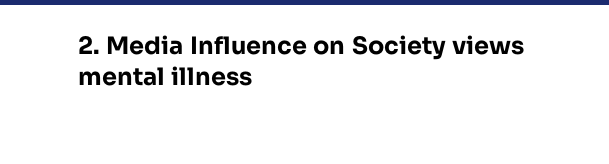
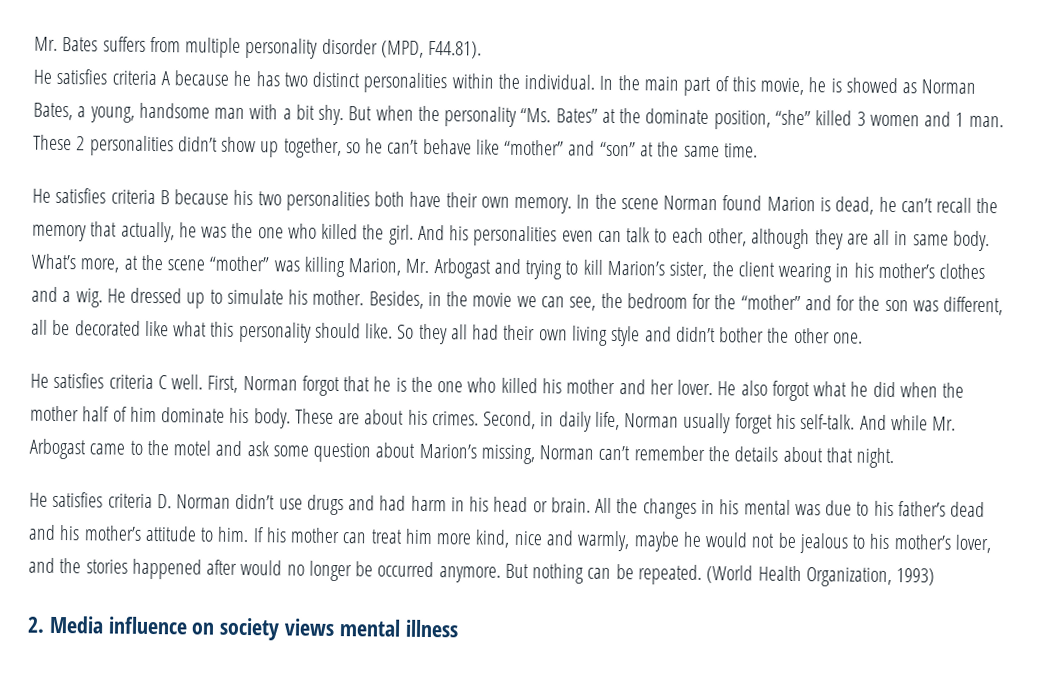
[78,35,446,60] 2. Media Influence on Society -> [34,36,483,59] [33,68,977,97] [33,102,1004,130] [33,134,758,159] [32,187,999,215] [32,221,990,252] [31,253,986,283] [31,286,1004,316] [31,319,863,347] [30,372,965,402] [30,405,957,434] [29,438,895,469] [29,491,986,519] [28,524,991,554] [28,557,936,588] [27,615,281,641] Mr. Bates suffers from multiple personality disorder (MPD, F44.81). // He satisfies criteria A because he has two distinct personalities within the individual. In the main part of this movie, he is showed as Norman Bates, a young, handsome man with a bit shy. But when the personality “Ms. Bates” at the dominate position, “she” killed 3 women and 1 man. These 2 personalities didn’t show up together, so he can’t behave like “mother” and “son” at the same time. // He satisfies criteria B because his two personalities both have their own memory. In the scene Norman found Marion is dead, he can’t recall the memory that actually, he was the one who killed the girl. And his personalities even can talk to each other, although they are all in same body. What’s more, at the scene “mother” was killing Marion, Mr. Arbogast and trying to kill Marion’s sister, the client wearing in his mother’s clothes and a wig. He dressed up to simulate his mother. Besides, in the movie we can see, the bedroom for the “mother” and for the son was different, all be decorated like what this personality should like. So they all had their own living style and didn’t bother the other one. // He satisfies criteria C well. First, Norman forgot that he is the one who killed his mother and her lover. He also forgot what he did when the mother half of him dominate his body. These are about his crimes. Second, in daily life, Norman usually forget his self-talk. And while Mr. Arbogast came to the motel and ask some question about Marion’s missing, Norman can’t remember the details about that night. // He satisfies criteria D. Norman didn’t use drugs and had harm in his head or brain. All the changes in his mental was due to his father’s dead and his mother’s attitude to him. If his mother can treat him more kind, nice and warmly, maybe he would not be jealous to his mother’s lover, and the stories happened after would no longer be occurred anymore. But nothing can be repeated. (World Health Organization, 1993) // 2. Media influence on society

